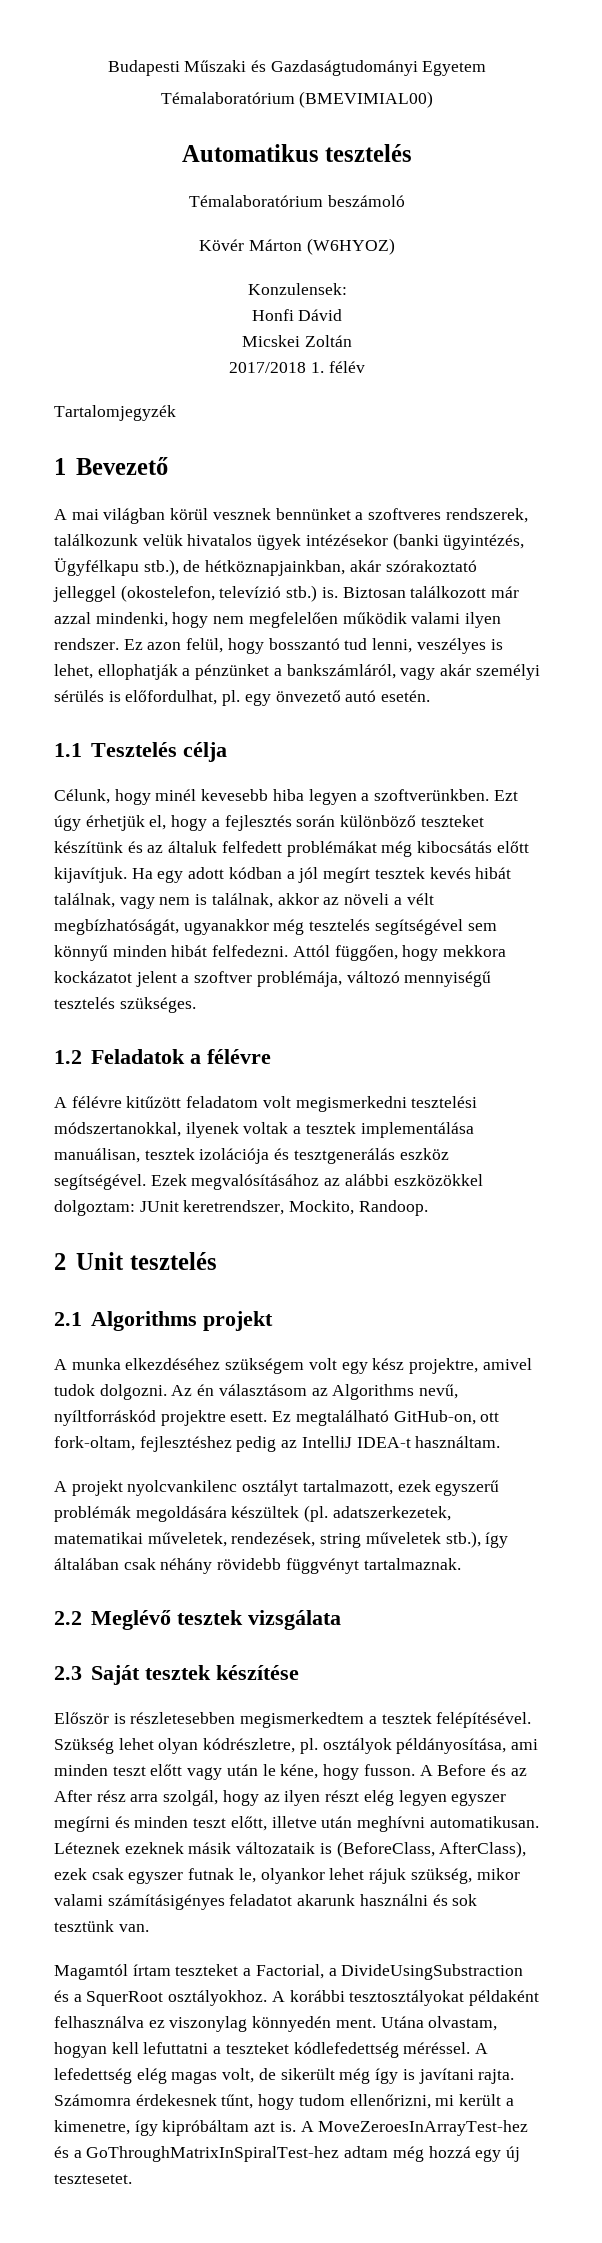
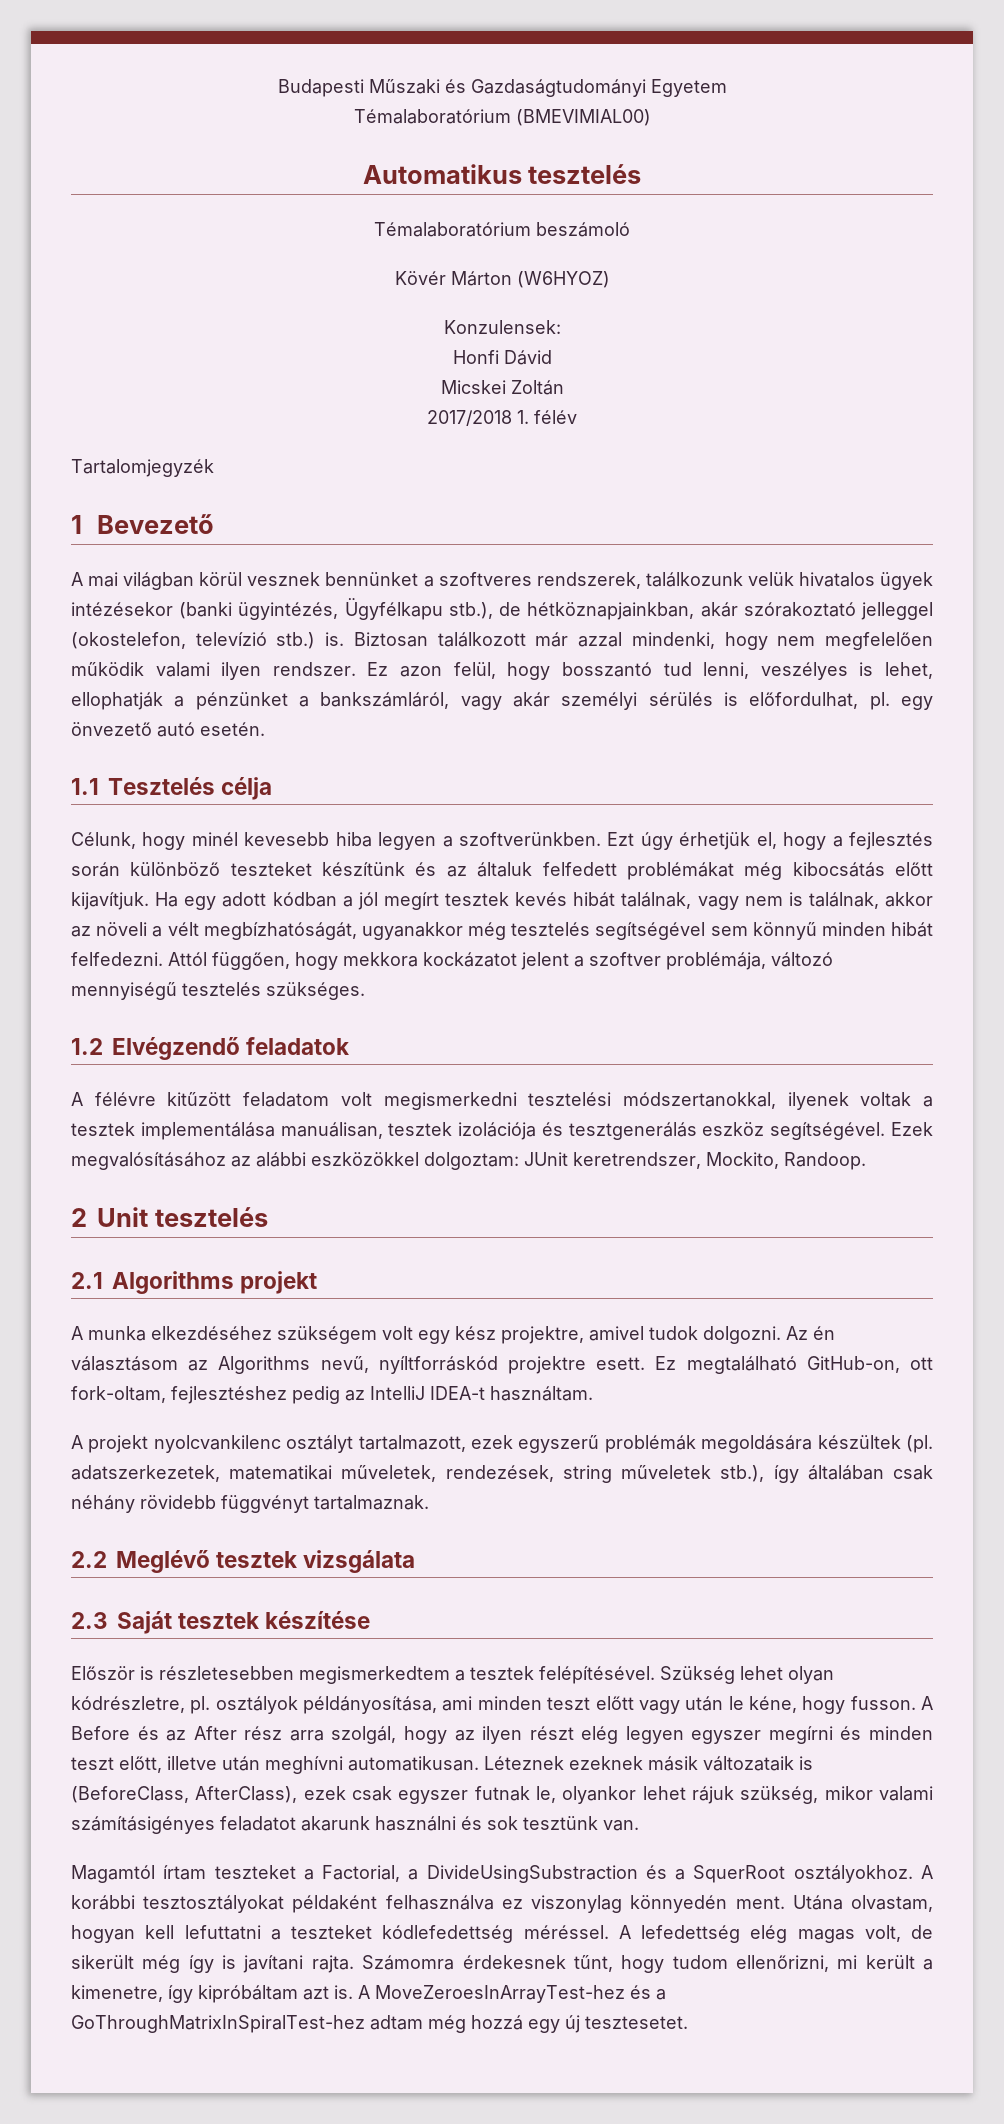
[90,1049,271,1064] Feladatok a félévre -> [112,1037,350,1060] Elvégzendő feladatok

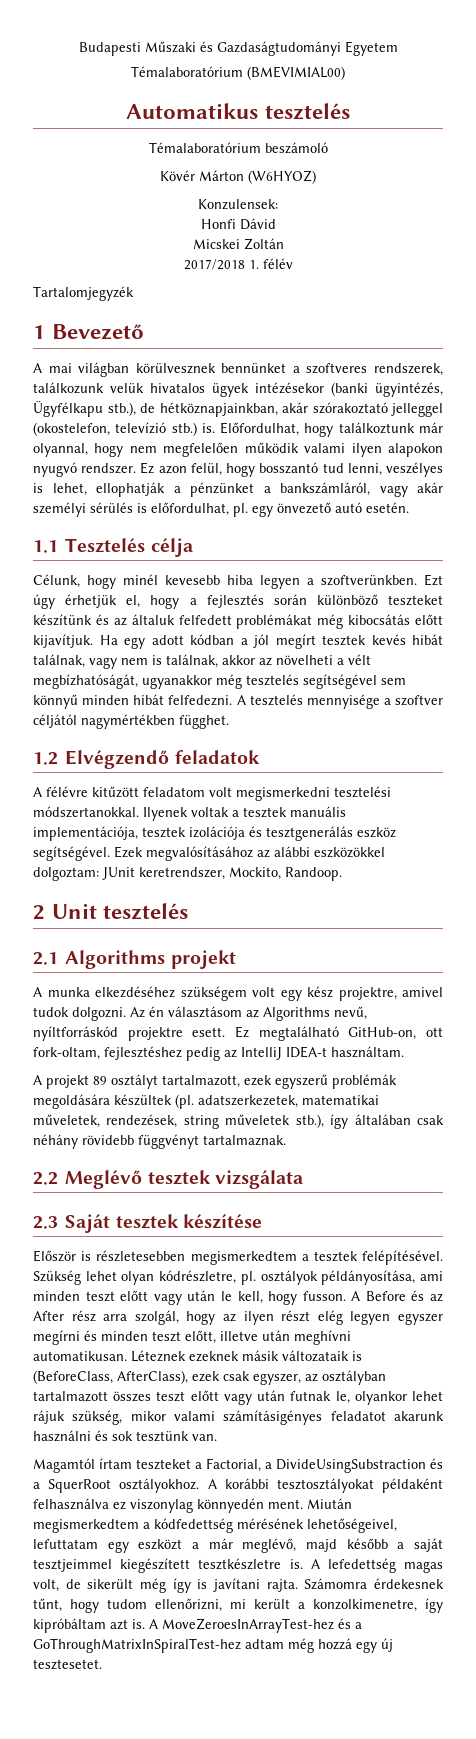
[199,572,321,586] körül vesznek -> [135,363,216,374] körülvesznek
[353,632,715,649] Biztosan találkozott már azzal mindenki, -> [220,422,443,437] [33,443,88,457] Előfordulhat, hogy találkoztunk már olyannal,
(262, 671) none -> [388,443,443,457] [33,462,77,477] alapokon nyugvó
[96,922,148,936] növeli -> [276,655,333,665] növelheti
[168,952,833,970] [71,982,365,1000] Attól függően, hogy mekkora kockázatot jelent a szoftver problémája, változó mennyiségű tesztelés szükséges. -> [236,694,443,709] [33,714,229,729] A tesztelés mennyisége a szoftver céljától nagymértékben függhet.
[622,1092,849,1110] módszertanokkal, ilyenek -> [33,806,188,821] módszertanokkal. Ilyenek
[140,1122,383,1140] implementálása manuálisan, -> [290,806,346,817] [33,826,138,841] manuális implementációja,
[153,1435,281,1453] nyolcvankilenc -> [93,1076,107,1085] 89
[748,1696,797,1713] kéne, -> [237,1291,263,1304] kell,
[398,1790,469,1804] egyszer -> [253,1370,386,1385] [33,1390,286,1405] egyszer, az osztályban tartalmazott összes teszt előtt vagy után
[792,1895,933,1912] [71,1925,609,1943] Utána olvastam, hogyan kell lefuttatni a teszteket kódlefedettség méréssel. -> [307,1498,352,1509] [33,1518,397,1533] [33,1538,444,1553] [33,1558,303,1573] Miután megismerkedtem a kódfedettség mérésének lehetőségeivel, lefuttatam egy eszközt a már meglévő, majd később a saját tesztjeimmel kiegészített tesztkészletre is.
[750,1925,788,1943] elég -> (396, 1565) none
[71,1985,163,2002] kimenetre, -> [313,1599,417,1612] konzolkimenetre,

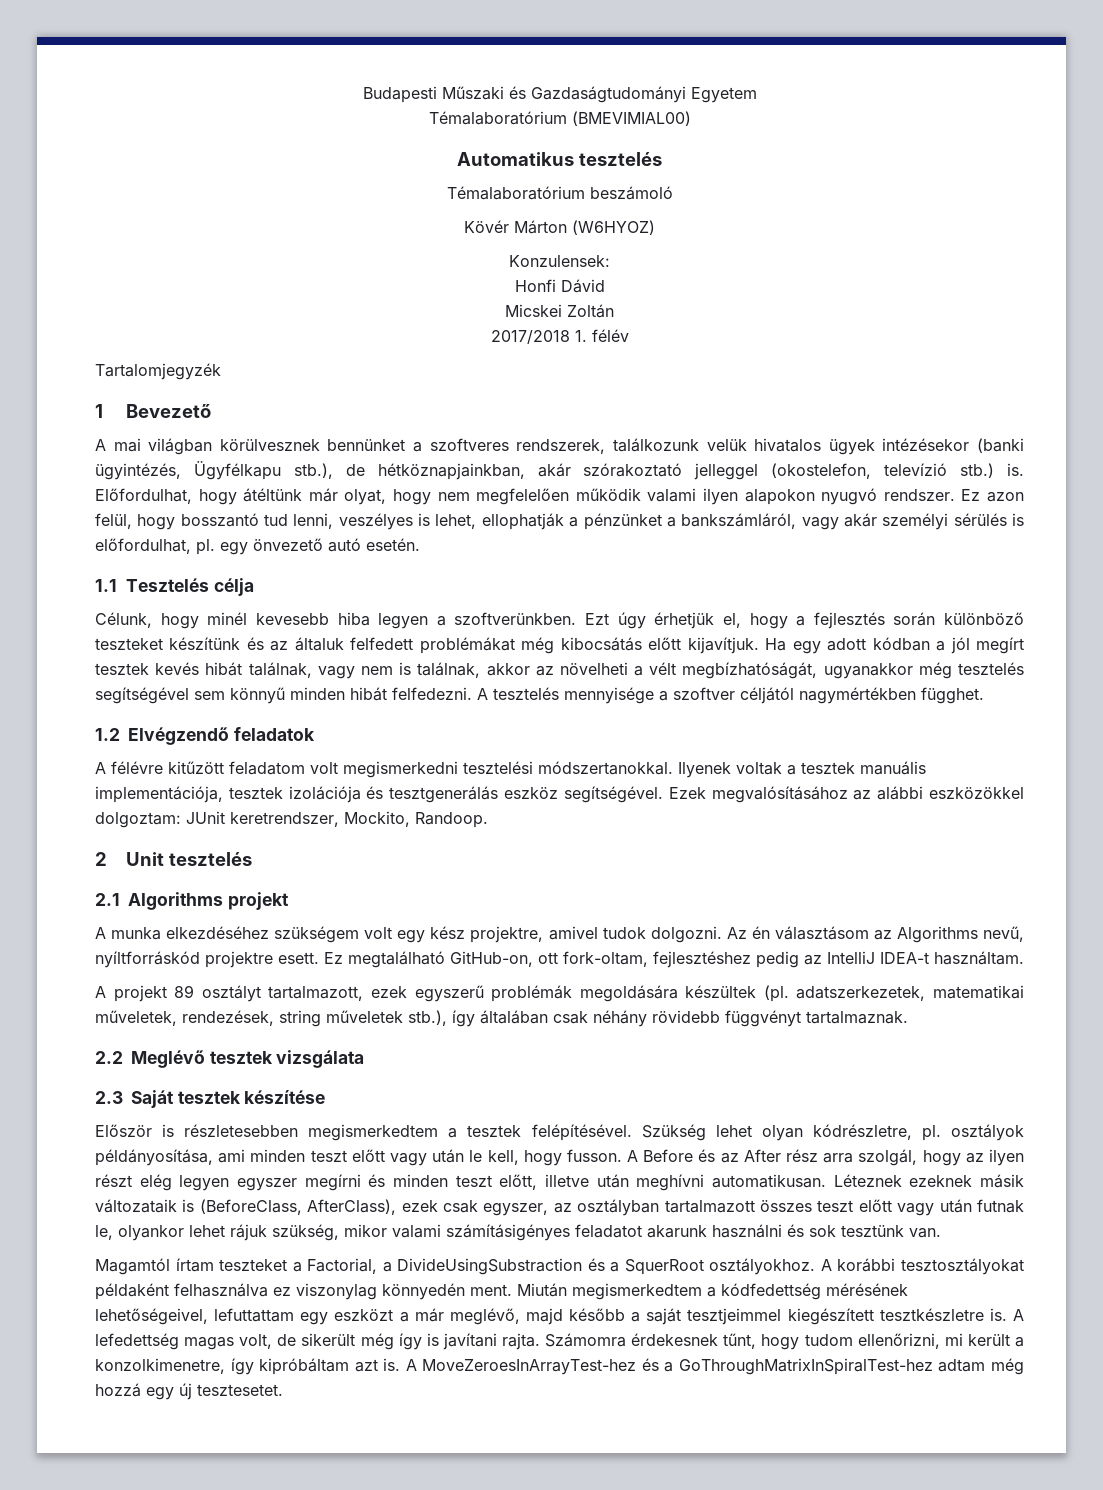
[338,422,443,434] [33,443,88,457] találkoztunk már olyannal, -> [243,488,387,505] átéltünk már olyat,
[33,1539,98,1549] lefuttatam -> [214,1308,295,1322] lefuttattam

